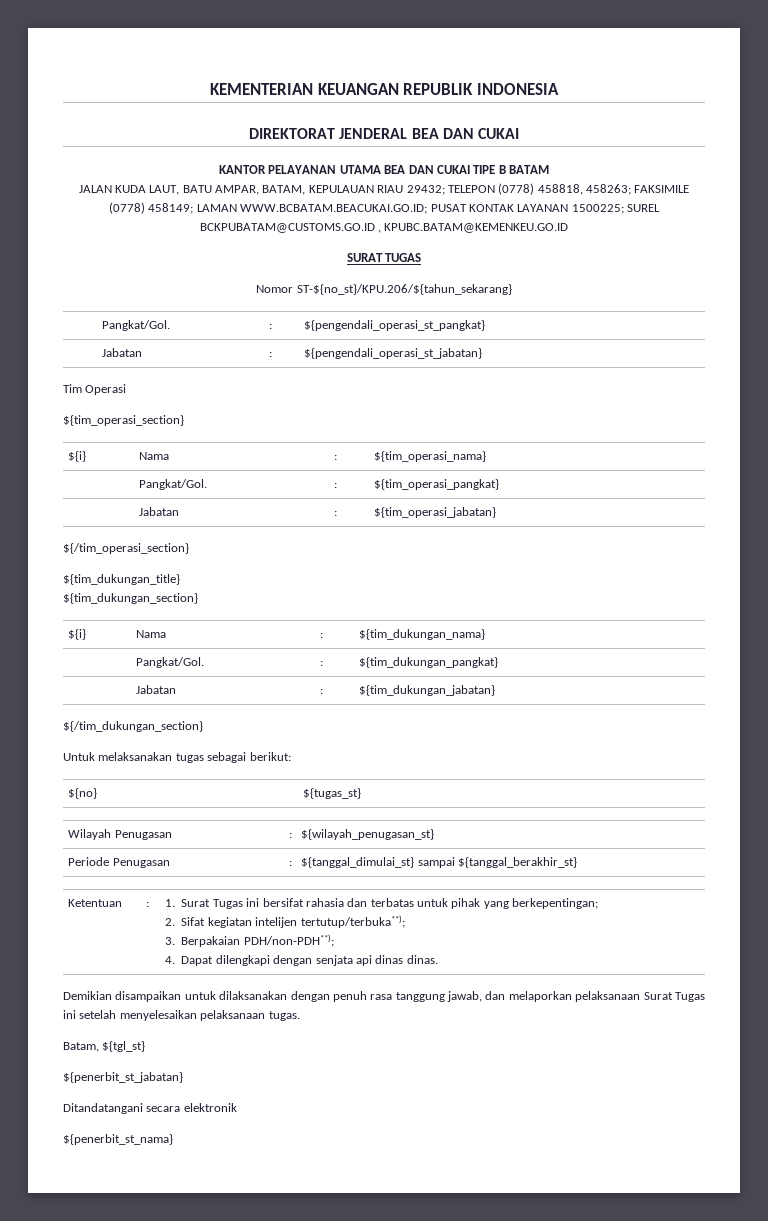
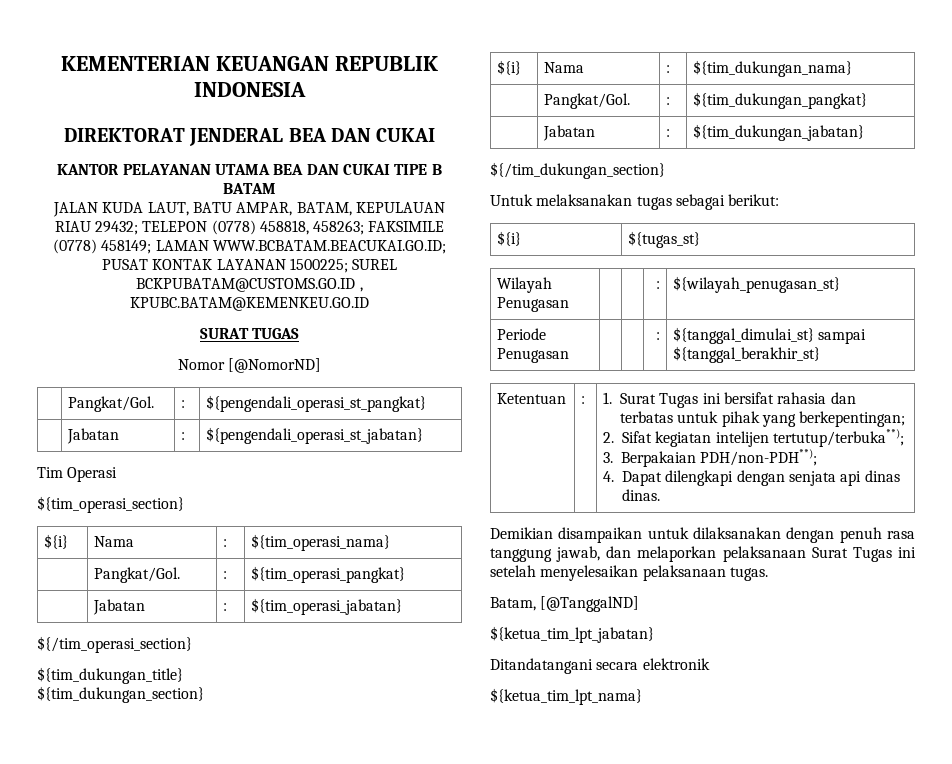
[296,284,512,295] ST-${no_st}/KPU.206/${tahun_sekarang} -> [228,358,322,373] [@NomorND]
[68,788,98,799] ${no} -> [497,231,522,246] ${i}
[102,1041,146,1052] [63,1072,183,1083] ${tgl_st} // ${penerbit_st_jabatan} -> [540,596,640,612] [490,626,654,643] [@TanggalND] // ${ketua_tim_lpt_jabatan}
[63,1134,173,1145] ${penerbit_st_nama} -> [490,688,642,705] ${ketua_tim_lpt_nama}

